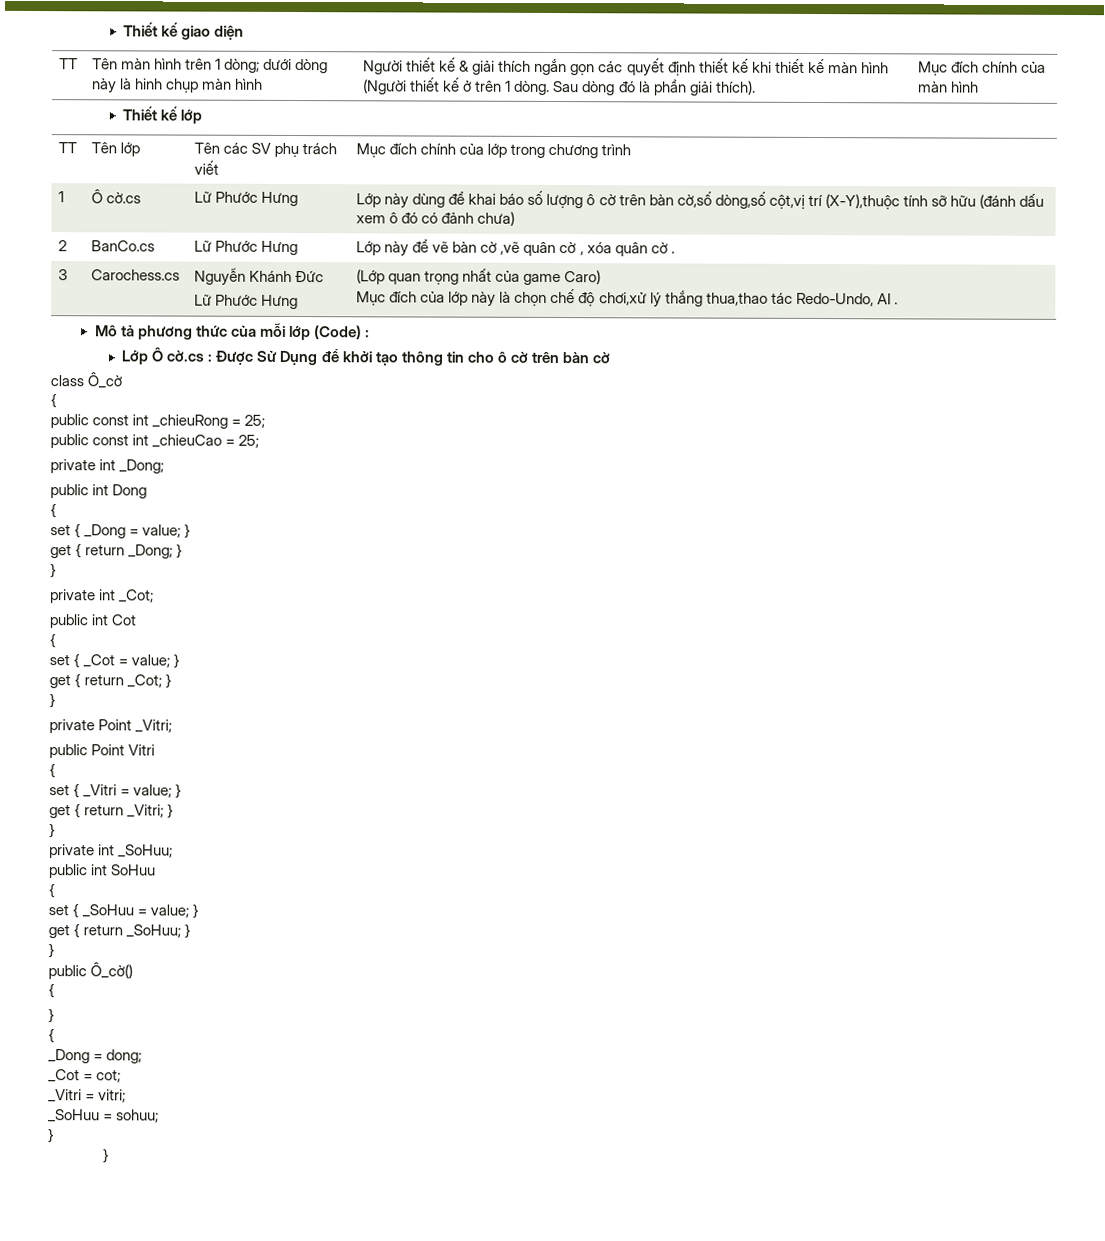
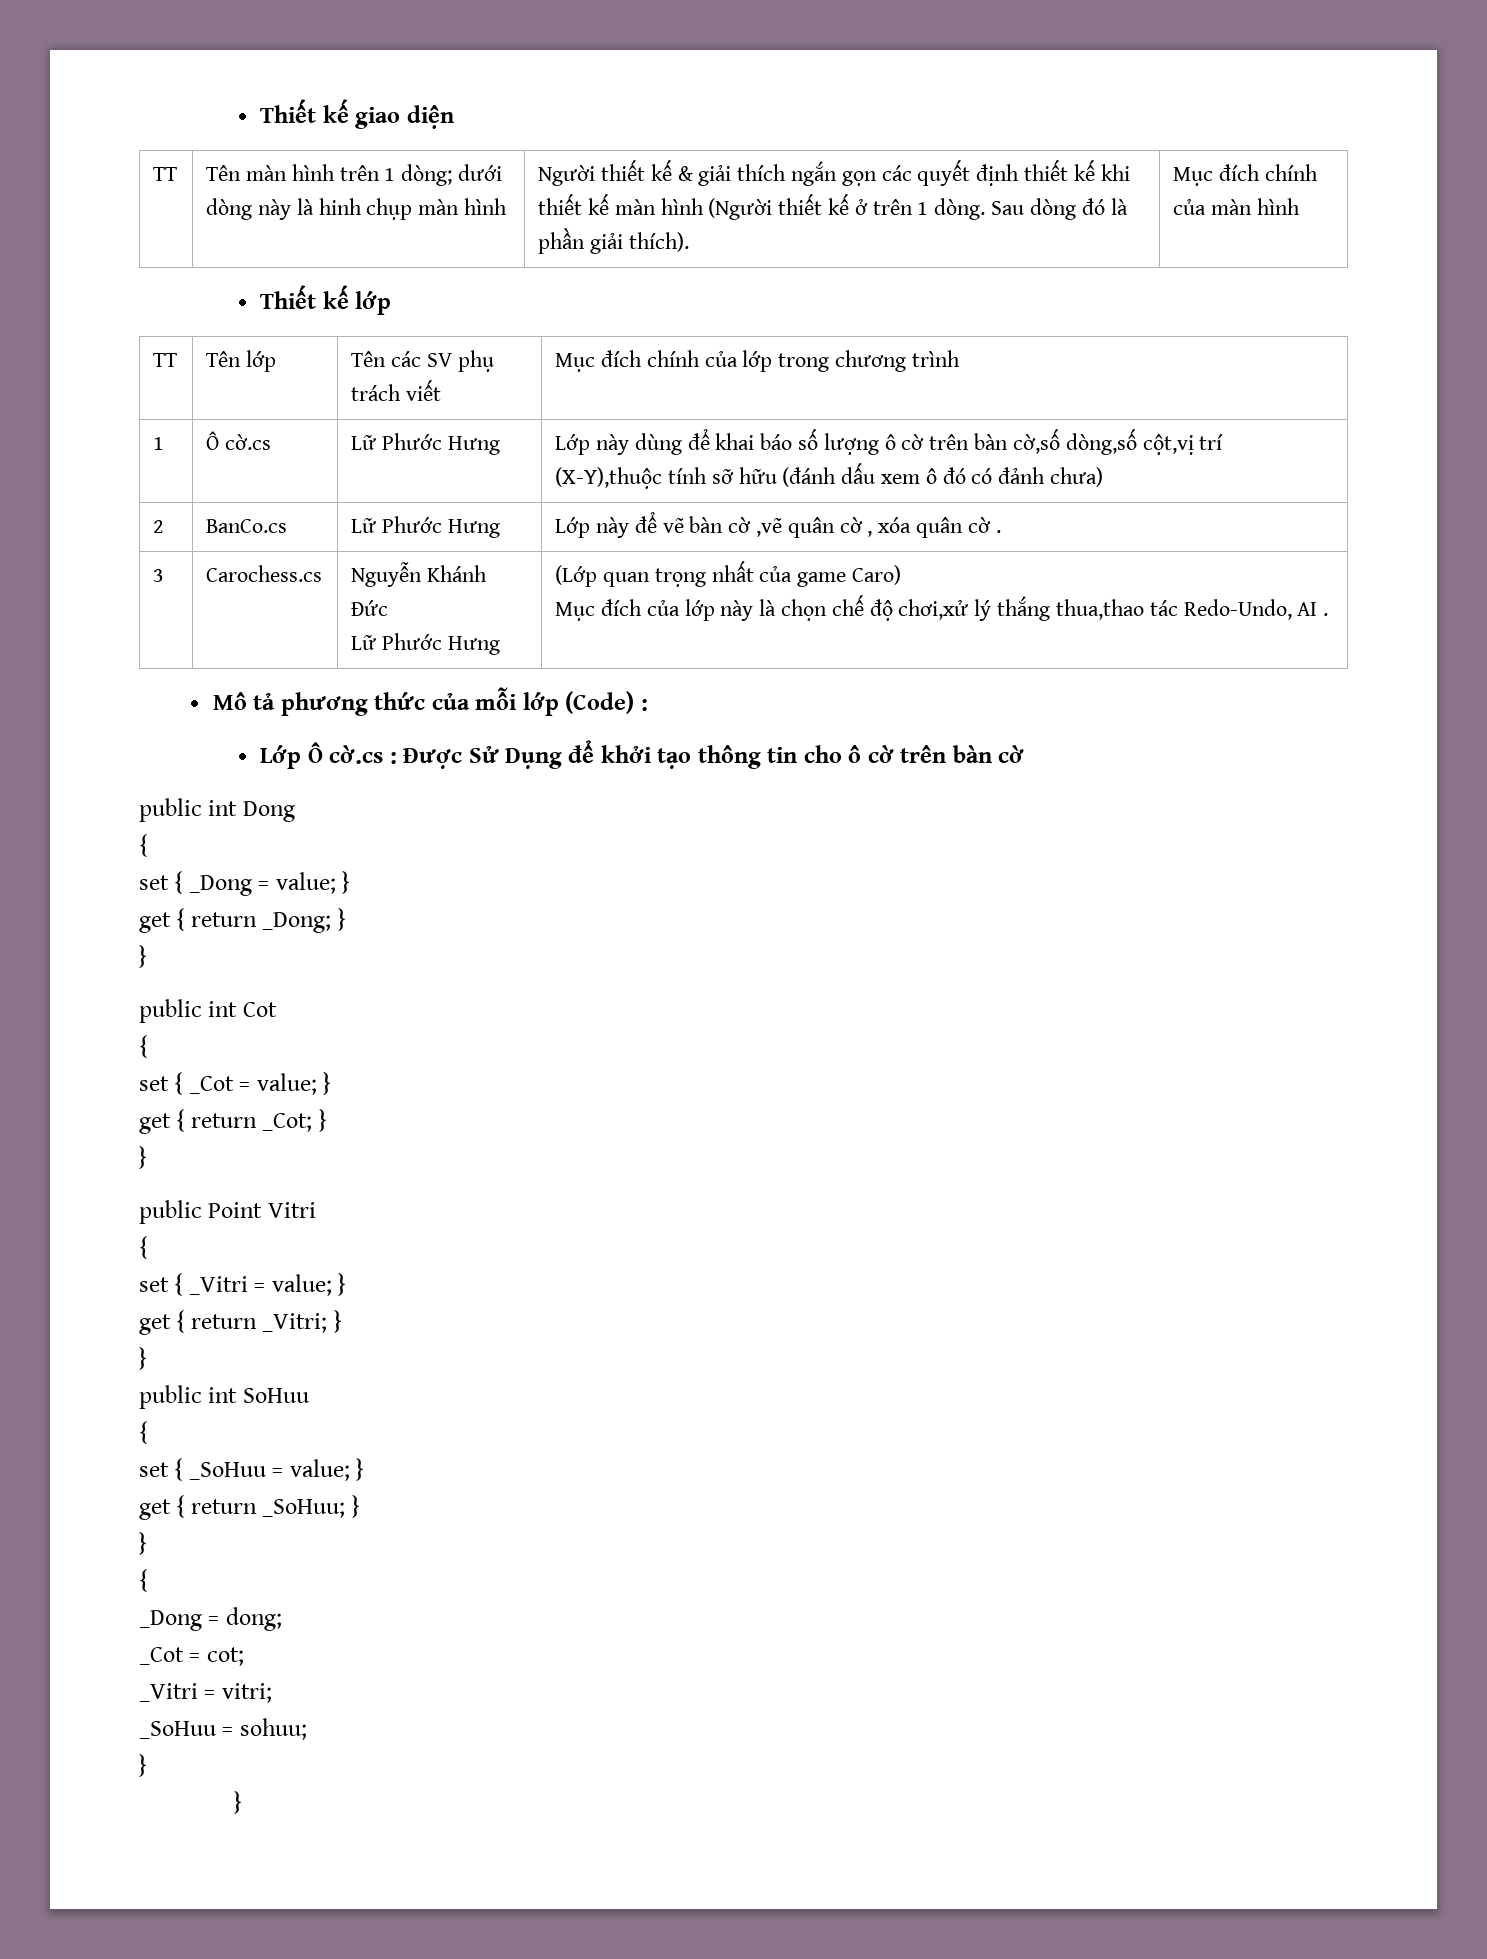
[50,372,123,389] [50,393,57,409] [50,414,266,429] [50,434,260,449] [50,459,165,474] // class Ô_cờ // { // public const int _chieuRong = 25; // public const int _chieuCao = 25; // private int _Dong; -> (1025, 754) none
[50,589,155,604] // private int _Cot; -> (147, 956) none
[49,719,173,734] // private Point _Vitri; -> (147, 1157) none
[49,844,174,859] // private int _SoHuu; -> (147, 1358) none
[48,962,134,980] [48,983,55,999] [48,1008,55,1024] // public Ô_cờ() // { // } -> (147, 1543) none

